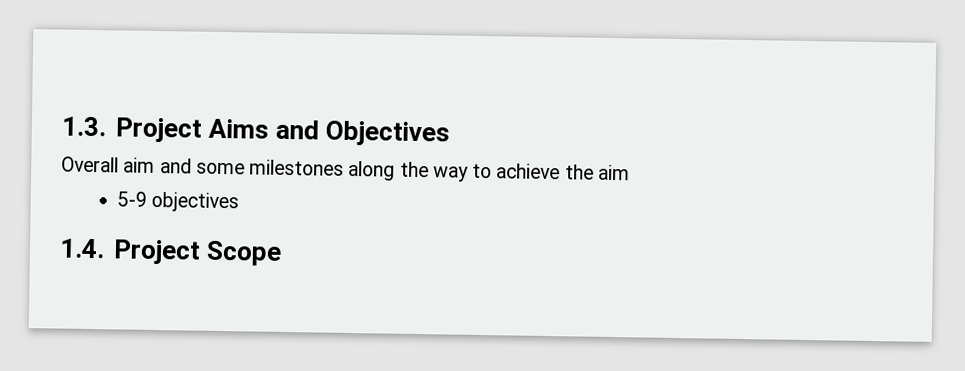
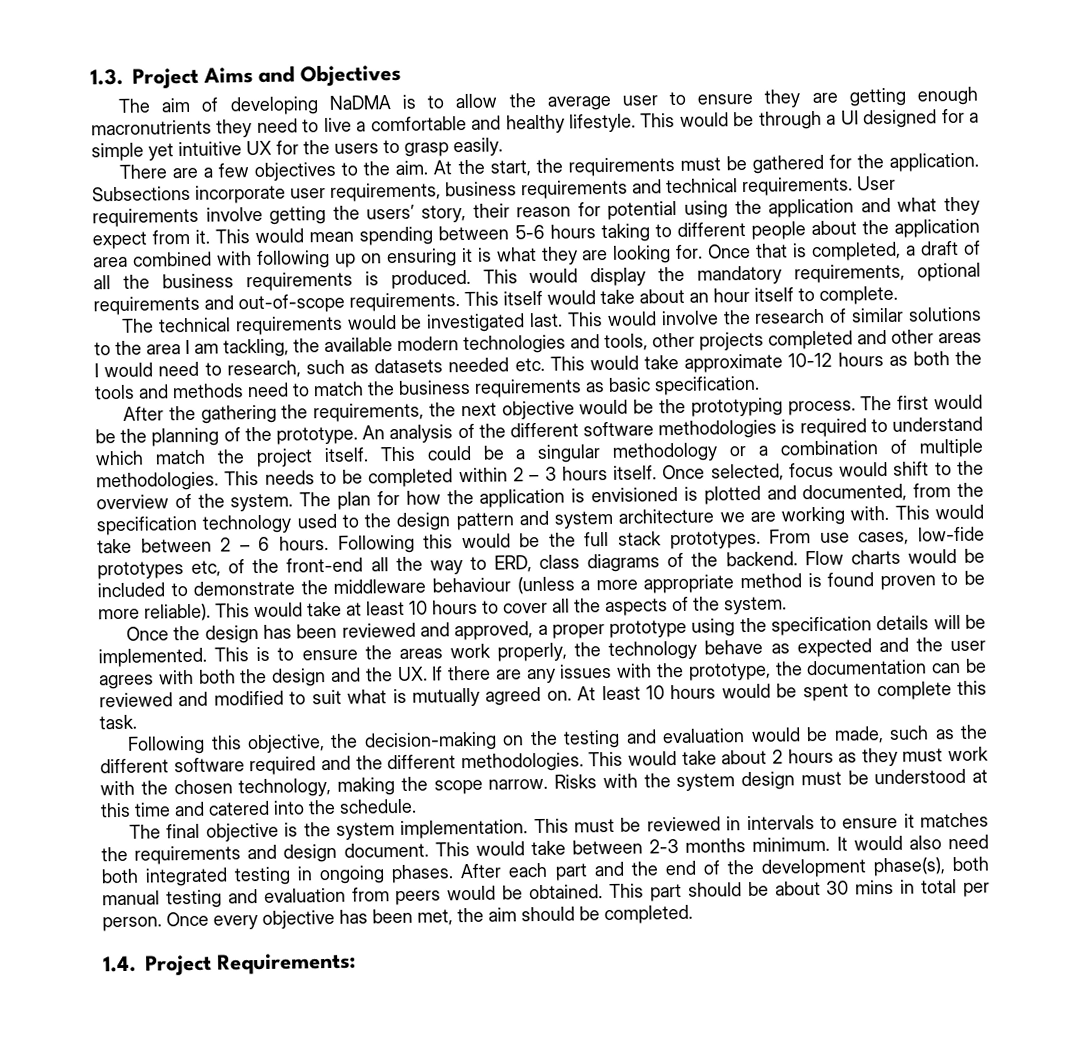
[61,156,561,182] Overall aim and some milestones along the way to achieve -> [118,86,980,116] [91,108,980,138] [91,137,503,162] [119,152,979,182] [92,175,896,204] [92,196,981,228] [92,218,980,250] [93,240,982,269] [93,262,981,292] [93,285,898,316] [121,306,983,336] [94,329,982,358] [94,350,982,379] [94,375,760,400] [123,394,983,424] [95,416,983,447] [95,438,984,468] [96,460,985,492] [96,482,985,512] [96,504,984,536] [97,526,986,554] [97,548,985,580] [97,570,986,598] [98,596,787,622] [126,614,987,644] [98,637,986,668] [99,658,987,690] [99,680,988,708] [99,714,137,730] [127,724,989,755] [100,746,989,776] [100,768,988,798] [100,798,417,818] [129,812,990,842] [101,834,989,865] [101,856,989,887] [102,879,991,909] [102,908,453,932] The aim of developing NaDMA is to allow the average user to ensure they are getting enough macronutrients they need to live a comfortable and healthy lifestyle. This would be through a UI designed for a simple yet intuitive UX for the users to grasp easily. // There are a few objectives to the aim. At the start, the requirements must be gathered for the application. Subsections incorporate user requirements, business requirements and technical requirements. User requirements involve getting the users’ story, their reason for potential using the application and what they expect from it. This would mean spending between 5-6 hours taking to different people about the application area combined with following up on ensuring it is what they are looking for. Once that is completed, a draft of all the business requirements is produced. This would display the mandatory requirements, optional requirements and out-of-scope requirements. This itself would take about an hour itself to complete. // The technical requirements would be investigated last. This would involve the research of similar solutions to the area I am tackling, the available modern technologies and tools, other projects completed and other areas I would need to research, such as datasets needed etc. This would take approximate 10-12 hours as both the tools and methods need to match the business requirements as basic specification. // After the gathering the requirements, the next objective would be the prototyping process. The first would be the planning of the prototype. An analysis of the different software methodologies is required to understand which match the project itself. This could be a singular methodology or a combination of multiple methodologies. This needs to be completed within 2 – 3 hours itself. Once selected, focus would shift to the overview of the system. The plan for how the application is envisioned is plotted and documented, from the specification technology used to the design pattern and system architecture we are working with. This would take between 2 – 6 hours. Following this would be the full stack prototypes. From use cases, low-fide prototypes etc, of the front-end all the way to ERD, class diagrams of the backend. Flow charts would be included to demonstrate the middleware behaviour (unless a more appropriate method is found proven to be more reliable). This would take at least 10 hours to cover all the aspects of the system. // Once the design has been reviewed and approved, a proper prototype using the specification details will be implemented. This is to ensure the areas work properly, the technology behave as expected and the user agrees with both the design and the UX. If there are any issues with the prototype, the documentation can be reviewed and modified to suit what is mutually agreed on. At least 10 hours would be spent to complete this task. // Following this objective, the decision-making on the testing and evaluation would be made, such as the different software required and the different methodologies. This would take about 2 hours as they must work with the chosen technology, making the scope narrow. Risks with the system design must be understood at this time and catered into the schedule. // The final objective is the system implementation. This must be reviewed in intervals to ensure it matches the requirements and design document. This would take between 2-3 months minimum. It would also need both integrated testing in ongoing phases. After each part and the end of the development phase(s), both manual testing and evaluation from peers would be obtained. This part should be about 30 mins in total per person. Once every objective has been met,
[116,191,239,213] // 5-9 objectives -> [521,904,693,925] should be completed.
[205,240,282,266] Scope -> [217,952,356,975] Requirements:

